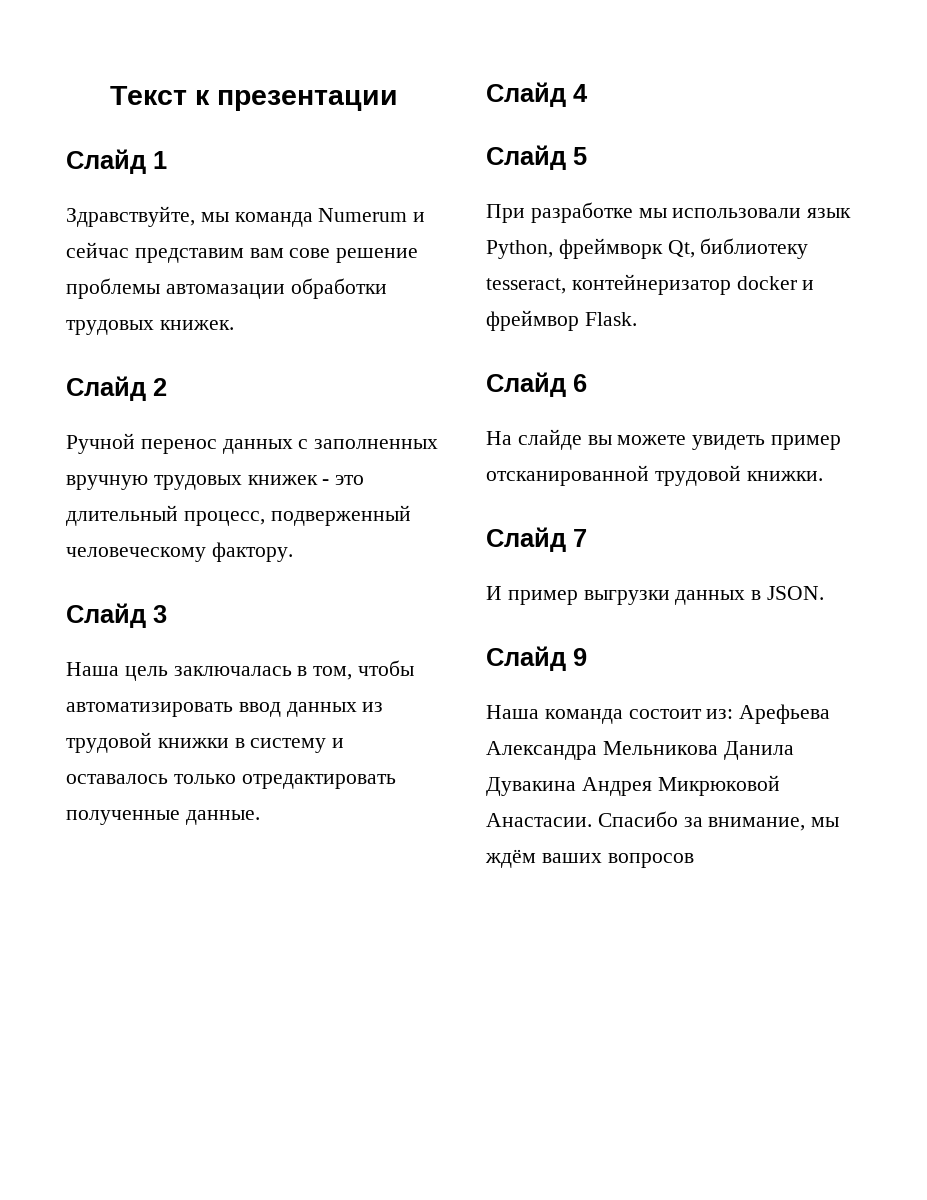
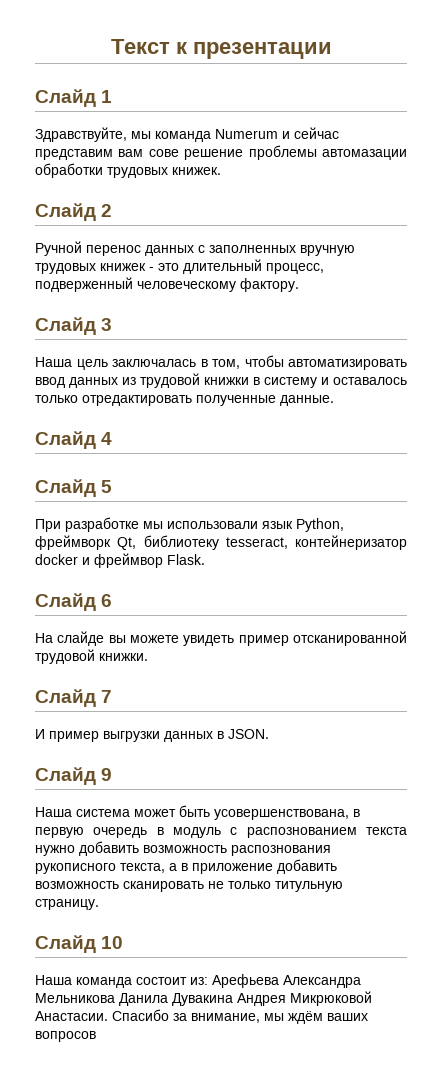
(587, 657) none -> [35,805,360,820] [35,827,407,838] [35,841,331,856] [35,859,337,874] [35,881,343,892] [35,899,99,910] [35,935,124,953] // Наша система может быть усовершенствована, в первую очередь в модуль с распознованием текста нужно добавить возможность распознования рукописного текста, а в приложение добавить возможность сканировать не только титульную страницу. // Слайд 10

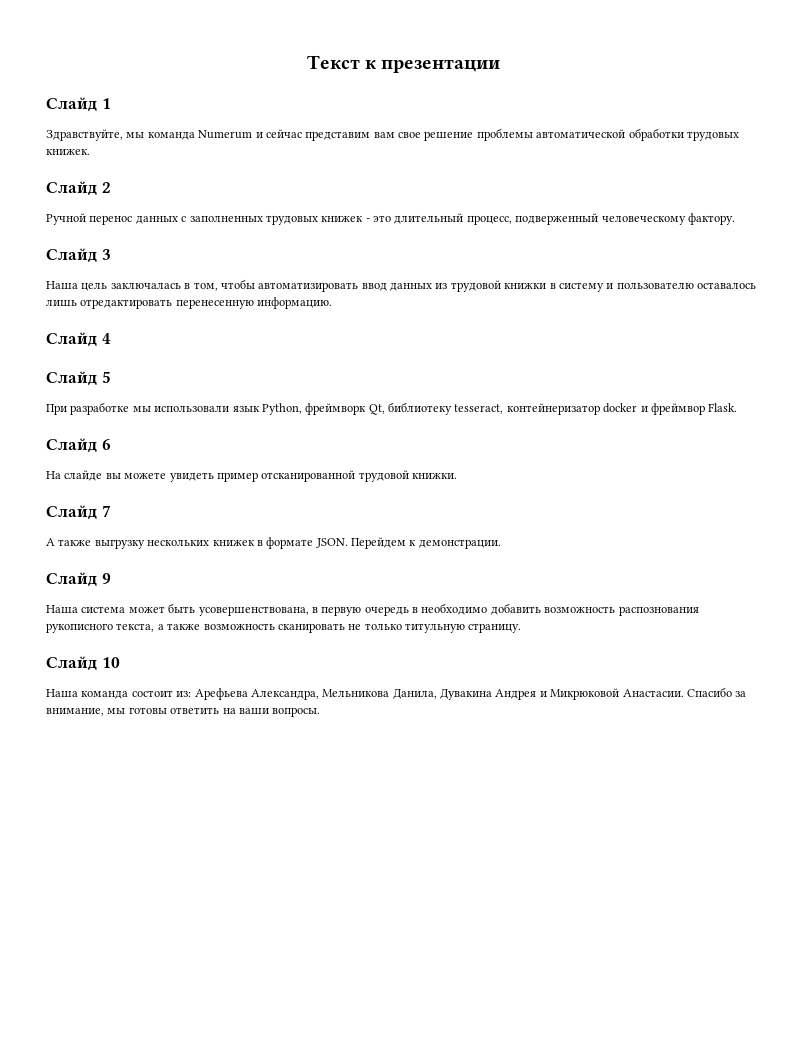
[148,149,179,157] сове -> [398,132,421,138] свое
[322,149,407,160] автомазации -> [536,129,626,138] автоматической
[300,245,355,256] вручную -> (263, 219) none
[333,377,407,385] [35,395,334,406] оставалось только отредактировать полученные данные. -> [616,282,756,289] [46,297,333,309] пользователю оставалось лишь отредактировать перенесенную информацию.
[35,729,269,742] И пример выгрузки данных в JSON. -> [46,537,501,549] А также выгрузку нескольких книжек в формате JSON. Перейдем к демонстрации.
[173,827,407,838] [35,845,75,856] модуль с распознованием текста нужно -> [421,603,488,615] необходимо
[181,859,337,874] в приложение добавить -> [167,623,201,630] также
[283,975,361,988] [35,993,168,1006] Александра Мельникова Данила -> [250,688,437,700] Александра, Мельникова Данила,
(286, 999) none -> [539,691,547,697] и
[288,1011,368,1024] [35,1031,96,1042] ждём ваших вопросов -> [128,707,321,717] готовы ответить на ваши вопросы.

